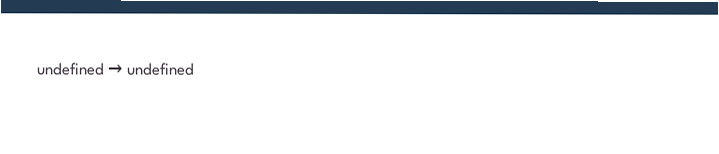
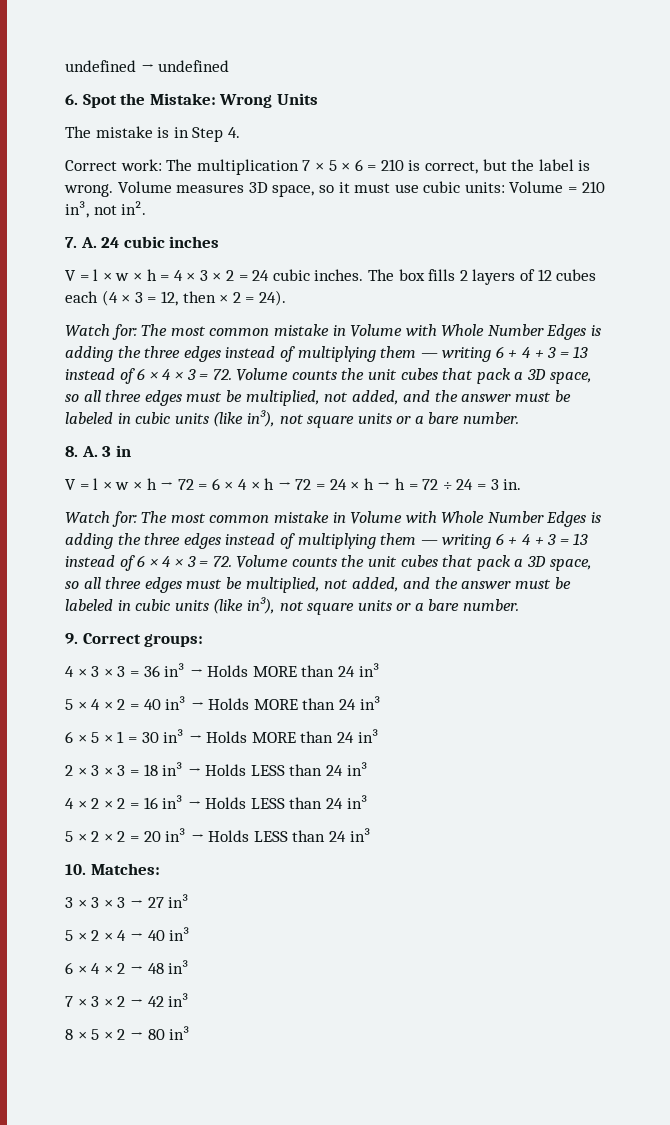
(195, 69) none -> [65,93,318,108] [65,126,240,142] [65,159,591,175] [64,181,605,197] [65,201,147,218] [65,236,220,248] [65,269,597,285] [65,290,286,306] [65,324,602,340] [65,346,589,362] [65,368,592,384] [65,390,571,406] [65,410,520,428] [65,445,131,457] [65,478,522,490] [65,511,602,527] [65,533,589,549] [65,555,592,571] [65,577,571,593] [65,597,520,615] [65,633,204,647] [65,663,380,677] [65,696,381,710] [65,729,379,743] [65,762,368,776] [65,795,368,809] [65,828,371,842] [65,863,160,875] [65,894,190,908] [65,927,191,941] [65,960,190,974] [65,993,190,1007] [65,1026,191,1040] // 6. Spot the Mistake: Wrong Units // The mistake is in Step 4. // Correct work: The multiplication 7 × 5 × 6 = 210 is correct, but the label is wrong. Volume measures 3D space, so it must use cubic units: Volume = 210 in³, not in². // 7. A. 24 cubic inches // V = l × w × h = 4 × 3 × 2 = 24 cubic inches. The box fills 2 layers of 12 cubes each (4 × 3 = 12, then × 2 = 24). // Watch for: The most common mistake in Volume with Whole Number Edges is adding the three edges instead of multiplying them — writing 6 + 4 + 3 = 13 instead of 6 × 4 × 3 = 72. Volume counts the unit cubes that pack a 3D space, so all three edges must be multiplied, not added, and the answer must be labeled in cubic units (like in³), not square units or a bare number. // 8. A. 3 in // V = l × w × h → 72 = 6 × 4 × h → 72 = 24 × h → h = 72 ÷ 24 = 3 in. // Watch for: The most common mistake in Volume with Whole Number Edges is adding the three edges instead of multiplying them — writing 6 + 4 + 3 = 13 instead of 6 × 4 × 3 = 72. Volume counts the unit cubes that pack a 3D space, so all three edges must be multiplied, not added, and the answer must be labeled in cubic units (like in³), not square units or a bare number. // 9. Correct groups: // 4 × 3 × 3 = 36 in³ → Holds MORE than 24 in³ // 5 × 4 × 2 = 40 in³ → Holds MORE than 24 in³ // 6 × 5 × 1 = 30 in³ → Holds MORE than 24 in³ // 2 × 3 × 3 = 18 in³ → Holds LESS than 24 in³ // 4 × 2 × 2 = 16 in³ → Holds LESS than 24 in³ // 5 × 2 × 2 = 20 in³ → Holds LESS than 24 in³ // 10. Matches: // 3 × 3 × 3 → 27 in³ // 5 × 2 × 4 → 40 in³ // 6 × 4 × 2 → 48 in³ // 7 × 3 × 2 → 42 in³ // 8 × 5 × 2 → 80 in³

